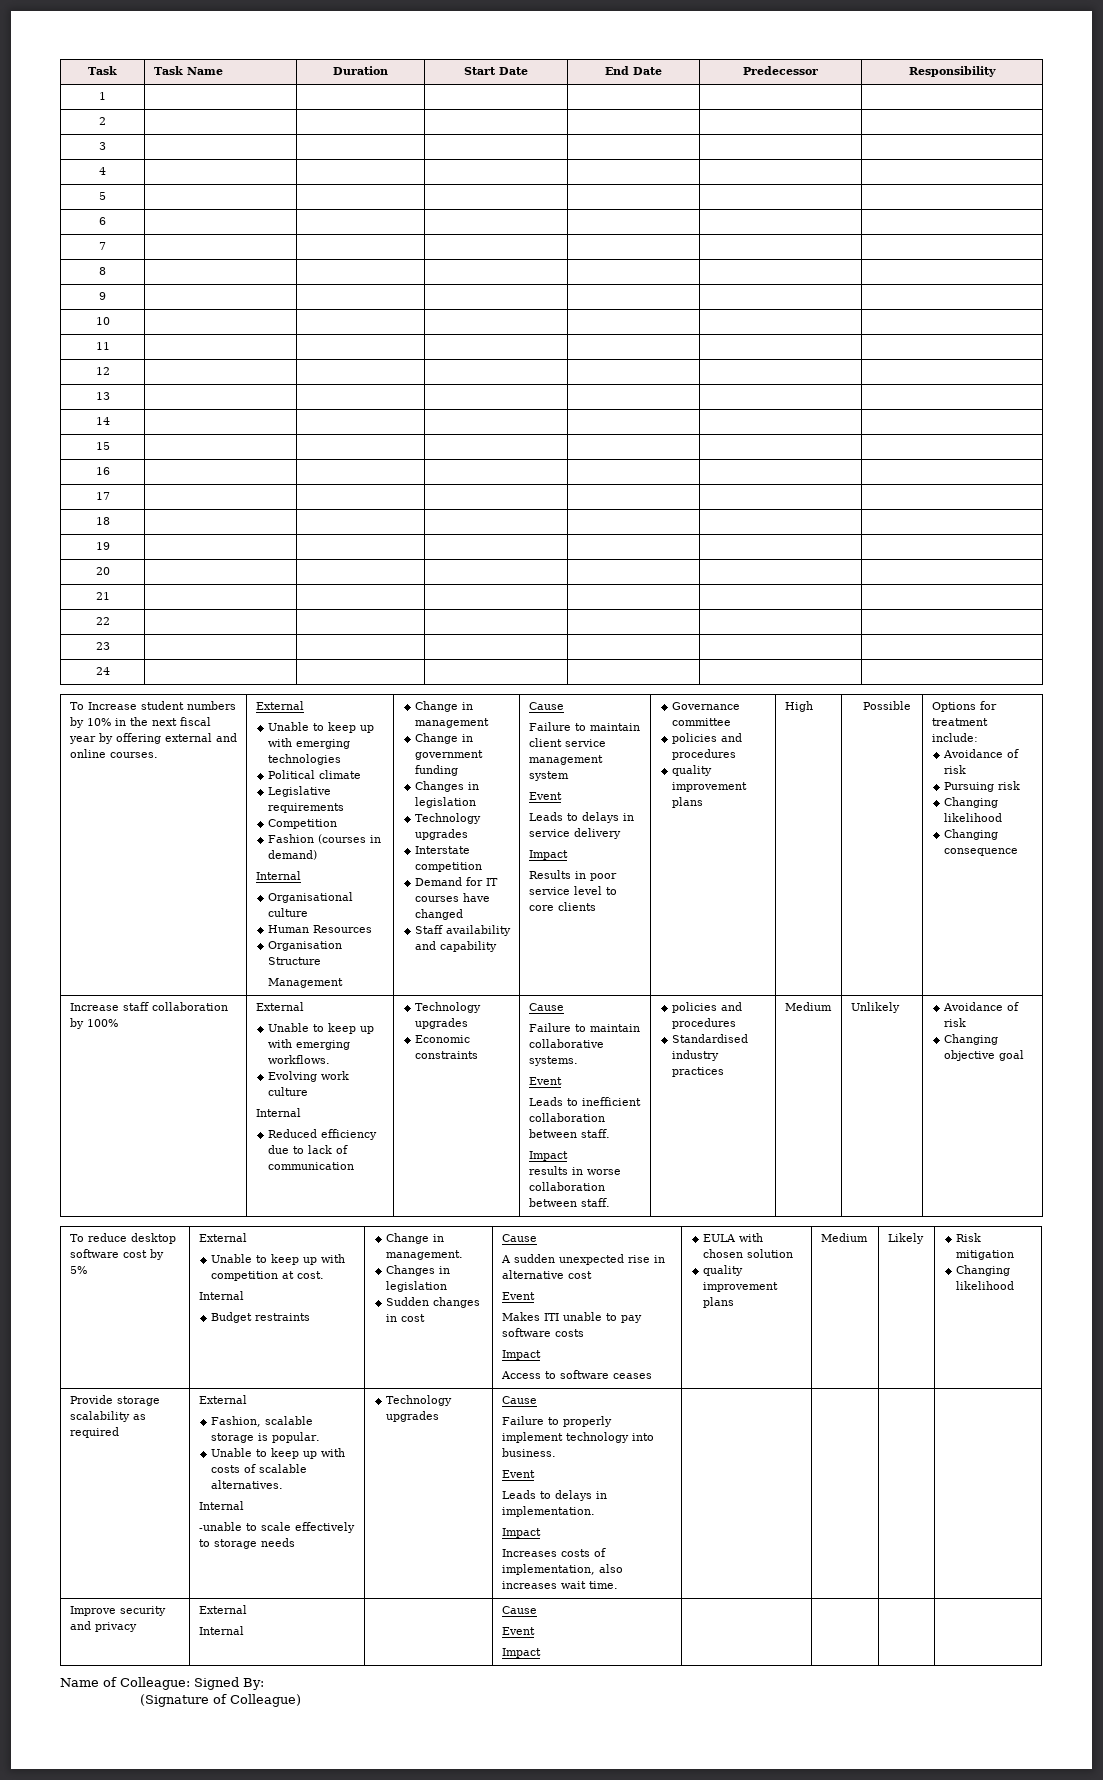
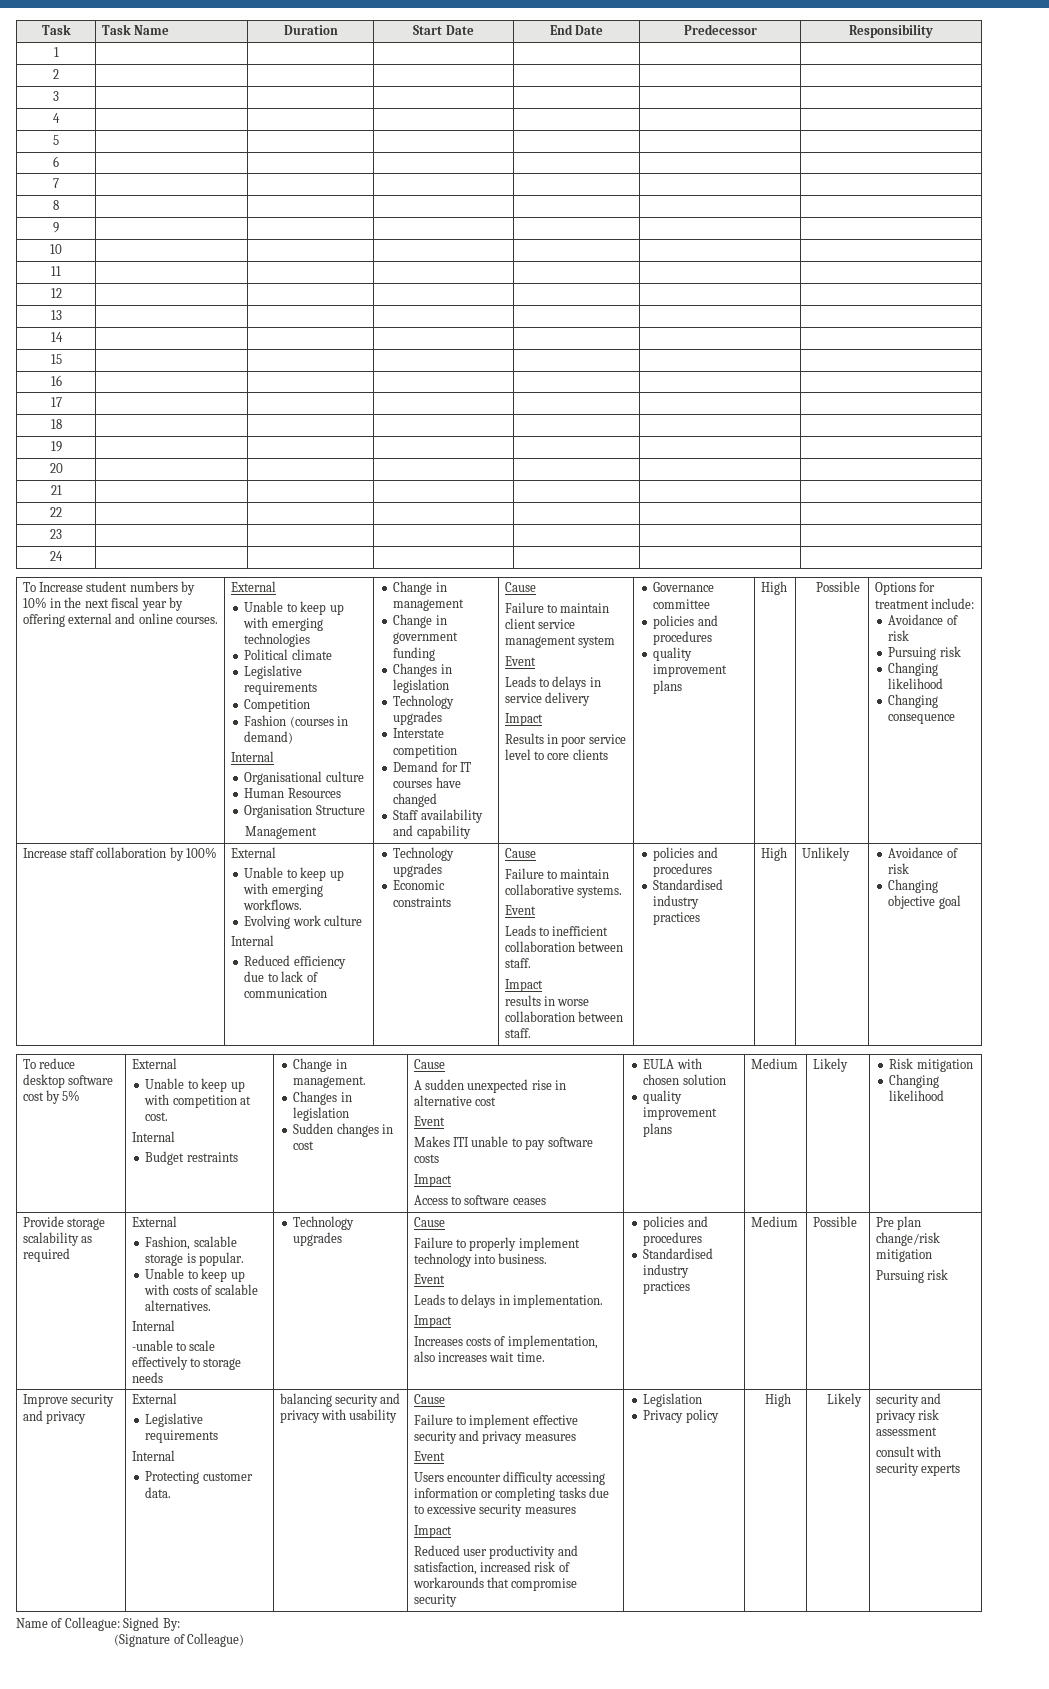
[784,1002,832,1011] Medium -> [760,847,787,861] High
(618, 1585) | | | -> [643,1216,708,1230] [643,1232,703,1246] [643,1248,714,1259] [643,1264,690,1278] [643,1281,691,1294] [750,1216,798,1227] [812,1216,857,1227] [875,1216,922,1230] [875,1232,940,1246] [875,1249,932,1262] [875,1269,949,1283] policies and procedures // Standardised industry practices | Medium | Possible | Pre plan change/risk mitigation // Pursuing risk
[198,1626,244,1635] [501,1606,537,1614] [501,1627,535,1635] [501,1648,541,1658] // Internal | | Cause // Event // Impact | | | | -> [145,1413,204,1427] [145,1430,219,1443] [131,1450,175,1461] [145,1471,253,1484] [145,1487,172,1498] [279,1393,401,1407] [279,1409,398,1423] [413,1394,445,1404] [413,1414,578,1428] [413,1430,576,1444] [413,1451,445,1461] [413,1471,605,1485] [413,1487,610,1501] [413,1504,576,1517] [413,1525,452,1538] [413,1545,578,1559] [413,1561,570,1575] [412,1577,578,1591] [413,1594,457,1607] [643,1393,703,1407] [643,1409,719,1423] [765,1393,792,1407] [827,1393,863,1407] [875,1393,942,1407] [875,1409,940,1423] [875,1427,937,1436] [875,1446,942,1457] [875,1463,961,1476] // Legislative requirements // Internal // Protecting customer data. | balancing security and privacy with usability | Cause // Failure to implement effective security and privacy measures // Event // Users encounter difficulty accessing information or completing tasks due to excessive security measures // Impact // Reduced user productivity and satisfaction, increased risk of workarounds that compromise security | Legislation // Privacy policy | High | Likely | security and privacy risk assessment // consult with security experts

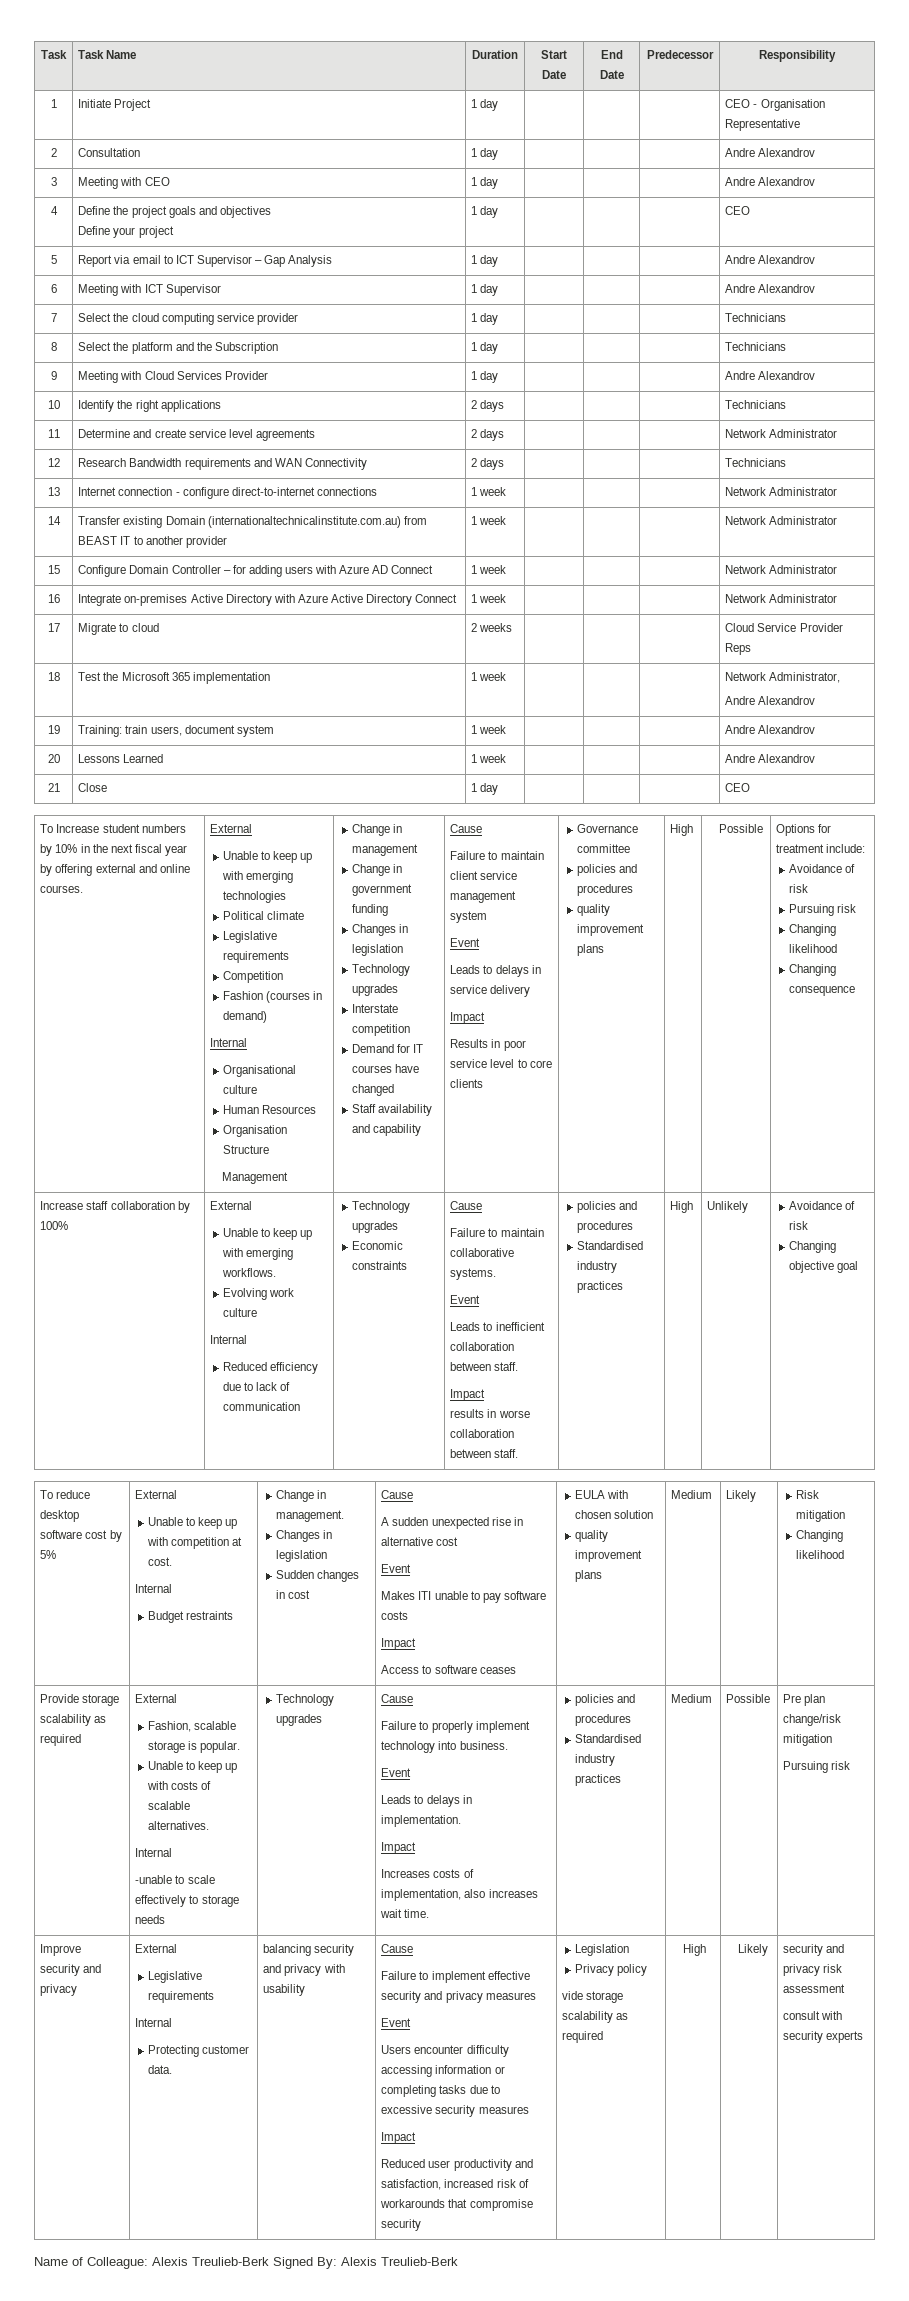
[53,69,59,79] [53,91,59,101] [53,113,60,123] [53,135,59,145] [53,156,59,167] [53,178,59,188] [53,200,59,210] [53,222,59,233] [50,244,62,254] [51,266,61,276] [50,288,62,298] [50,310,62,320] [50,332,63,342] [50,354,62,364] [50,375,62,386] [50,397,62,407] [50,419,62,429] [50,441,62,452] [49,463,63,473] [50,485,62,495] [50,507,62,517] [50,529,62,539] [50,551,63,561] | | | | | // 2 | | | | | | // 3 | | | | | | // 4 | | | | | | // 5 | | | | | | // 6 | | | | | | // 7 | | | | | | // 8 | | | | | | // 9 | | | | | | // 10 | | | | | | // 11 | | | | | | // 12 | | | | | | // 13 | | | | | | // 14 | | | | | | // 15 | | | | | | // 16 | | | | | | // 17 | | | | | | // 18 | | | | | | // 19 | | | | | | // 20 | | | | | | // 21 | | | | | | // 22 | | | | | | // 23 | | | | | | // 24 | | | | | | -> [78,99,152,111] [471,99,499,111] [725,99,825,111] [725,119,801,131] [50,148,57,157] [78,148,141,157] [471,148,499,160] [725,148,816,157] [50,177,57,186] [78,177,170,189] [471,177,499,189] [725,177,816,186] [50,206,58,215] [78,206,271,218] [78,226,174,238] [471,206,499,218] [725,206,751,215] [50,255,57,264] [78,255,333,267] [471,255,499,267] [725,255,816,264] [50,284,57,293] [78,284,221,296] [471,284,499,296] [725,284,816,293] [50,313,57,322] [78,313,298,325] [471,313,499,325] [725,313,787,322] [50,342,57,351] [78,342,278,354] [471,342,499,354] [725,342,787,351] [50,371,57,380] [78,371,268,383] [471,371,499,383] [725,371,816,380] [47,400,60,409] [78,400,221,412] [471,400,505,412] [725,400,787,409] [47,429,60,438] [78,429,315,441] [471,429,505,441] [725,429,838,438] [47,458,60,467] [78,458,367,470] [471,458,505,470] [725,458,787,467] [47,487,60,496] [78,487,377,499] [471,487,507,496] [725,487,838,496] [47,516,61,525] [78,516,427,528] [78,536,227,548] [471,516,507,525] [725,516,838,525] [47,565,60,574] [78,565,434,577] [471,565,507,574] [725,565,838,574] [47,594,60,603] [78,594,458,606] [471,594,507,603] [725,594,838,603] [47,623,60,632] [78,623,159,635] [471,623,513,632] [725,623,843,632] [725,643,752,655] [47,672,60,681] [78,672,270,684] [471,672,507,681] [725,672,841,683] [725,696,816,705] [47,725,60,734] [78,725,274,737] [471,725,507,734] [725,725,816,734] [47,754,60,763] [78,754,164,763] [471,754,507,763] [725,754,816,763] [47,783,60,792] [78,783,108,792] [471,783,499,795] [725,783,751,792] Initiate Project | 1 day | | | | CEO - Organisation Representative // 2 | Consultation | 1 day | | | | Andre Alexandrov // 3 | Meeting with CEO | 1 day | | | | Andre Alexandrov // 4 | Define the project goals and objectives // Define your project | 1 day | | | | CEO // 5 | Report via email to ICT Supervisor – Gap Analysis | 1 day | | | | Andre Alexandrov // 6 | Meeting with ICT Supervisor | 1 day | | | | Andre Alexandrov // 7 | Select the cloud computing service provider | 1 day | | | | Technicians // 8 | Select the platform and the Subscription | 1 day | | | | Technicians // 9 | Meeting with Cloud Services Provider | 1 day | | | | Andre Alexandrov // 10 | Identify the right applications | 2 days | | | | Technicians // 11 | Determine and create service level agreements | 2 days | | | | Network Administrator // 12 | Research Bandwidth requirements and WAN Connectivity | 2 days | | | | Technicians // 13 | Internet connection - configure direct-to-internet connections | 1 week | | | | Network Administrator // 14 | Transfer existing Domain (internationaltechnicalinstitute.com.au) from BEAST IT to another provider | 1 week | | | | Network Administrator // 15 | Configure Domain Controller – for adding users with Azure AD Connect | 1 week | | | | Network Administrator // 16 | Integrate on-premises Active Directory with Azure Active Directory Connect | 1 week | | | | Network Administrator // 17 | Migrate to cloud | 2 weeks | | | | Cloud Service Provider Reps // 18 | Test the Microsoft 365 implementation | 1 week | | | | Network Administrator, // Andre Alexandrov // 19 | Training: train users, document system | 1 week | | | | Andre Alexandrov // 20 | Lessons Learned | 1 week | | | | Andre Alexandrov // 21 | Close | 1 day | | | | CEO
(719, 1416) none -> [562,1991,624,2003] [562,2011,629,2023] [562,2031,604,2043] // vide storage scalability as required
(120, 1624) none -> [152,2257,269,2266] Alexis Treulieb-Berk
[114,1633,244,1647] // (Signature of Colleague) -> [341,2257,458,2266] Alexis Treulieb-Berk

